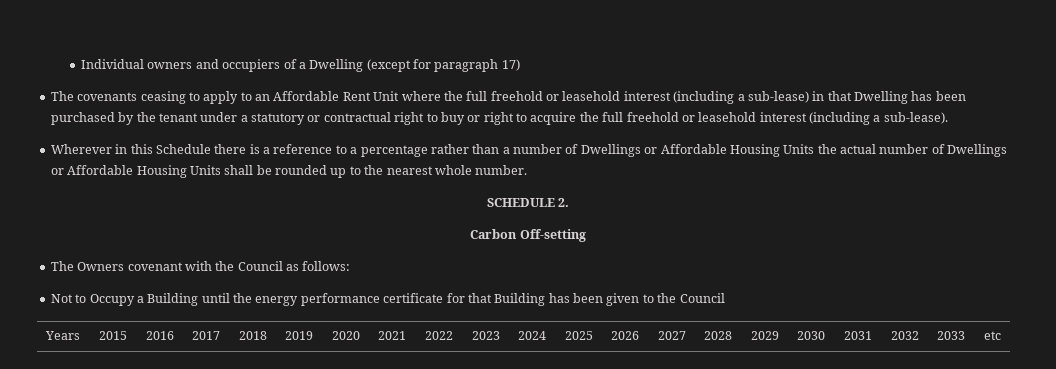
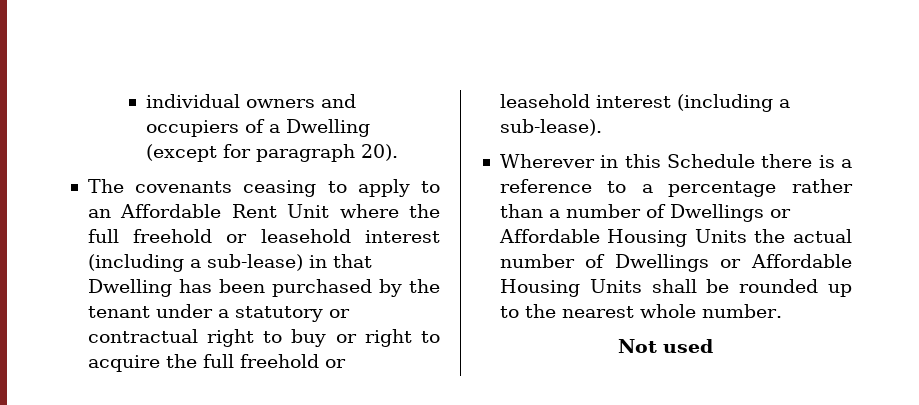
[81,59,145,69] Individual -> [145,94,240,108] individual
[501,59,520,71] 17) -> [360,144,398,161] 20).
[486,198,570,207] [470,229,586,242] [50,261,351,271] [50,293,725,306] [44,331,80,340] [99,331,127,340] [145,331,174,340] [192,331,220,340] [238,331,267,340] [285,331,313,340] [331,331,360,340] [378,331,406,340] [425,331,453,340] [471,331,500,340] [518,331,546,340] [564,331,593,340] [611,331,639,340] [657,331,686,340] [704,331,732,340] [750,331,779,340] [797,331,825,340] [844,331,872,340] [890,331,919,340] [937,331,965,340] [983,331,1001,340] SCHEDULE 2. // Carbon Off-setting // The Owners covenant with the Council as follows: // Not to Occupy a Building until the energy performance certificate for that Building has been given to the Council // Years | 2015 | 2016 | 2017 | 2018 | 2019 | 2020 | 2021 | 2022 | 2023 | 2024 | 2025 | 2026 | 2027 | 2028 | 2029 | 2030 | 2031 | 2032 | 2033 | etc -> [618,339,713,353] Not used

